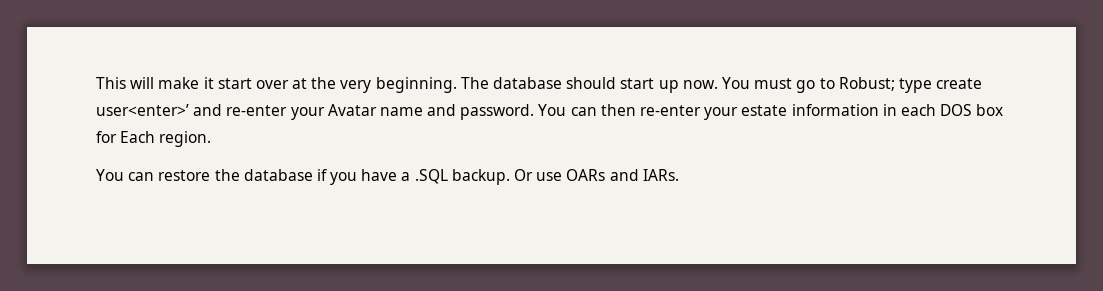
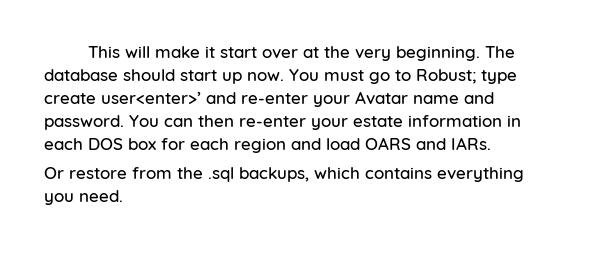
[120,131,212,147] [96,169,679,185] Each region. // You can restore the database if you have a .SQL backup. Or use OARs and IARs. -> [190,137,491,153] [44,167,524,182] [44,190,123,205] each region and load OARS and IARs. // Or restore from the .sql backups, which contains everything you need.

